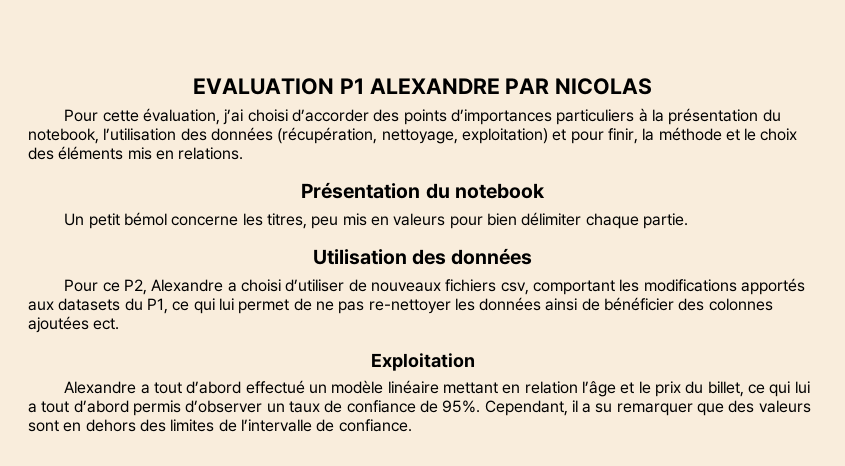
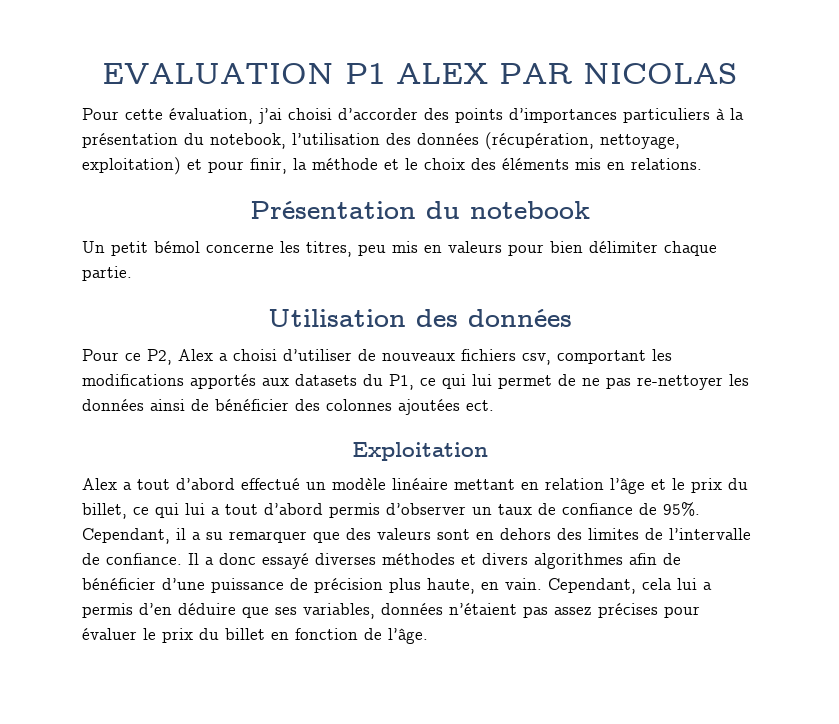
[369,78,500,94] ALEXANDRE -> [396,63,488,84] ALEX
[151,279,224,292] Alexandre -> [178,349,213,361] Alex
[64,381,137,394] Alexandre -> [82,478,117,490] Alex
(412, 425) none -> [188,553,681,569] [82,578,712,594] [82,603,700,619] [82,628,428,644] Il a donc essayé diverses méthodes et divers algorithmes afin de bénéficier d’une puissance de précision plus haute, en vain. Cependant, cela lui a permis d’en déduire que ses variables, données n’étaient pas assez précises pour évaluer le prix du billet en fonction de l’âge.

